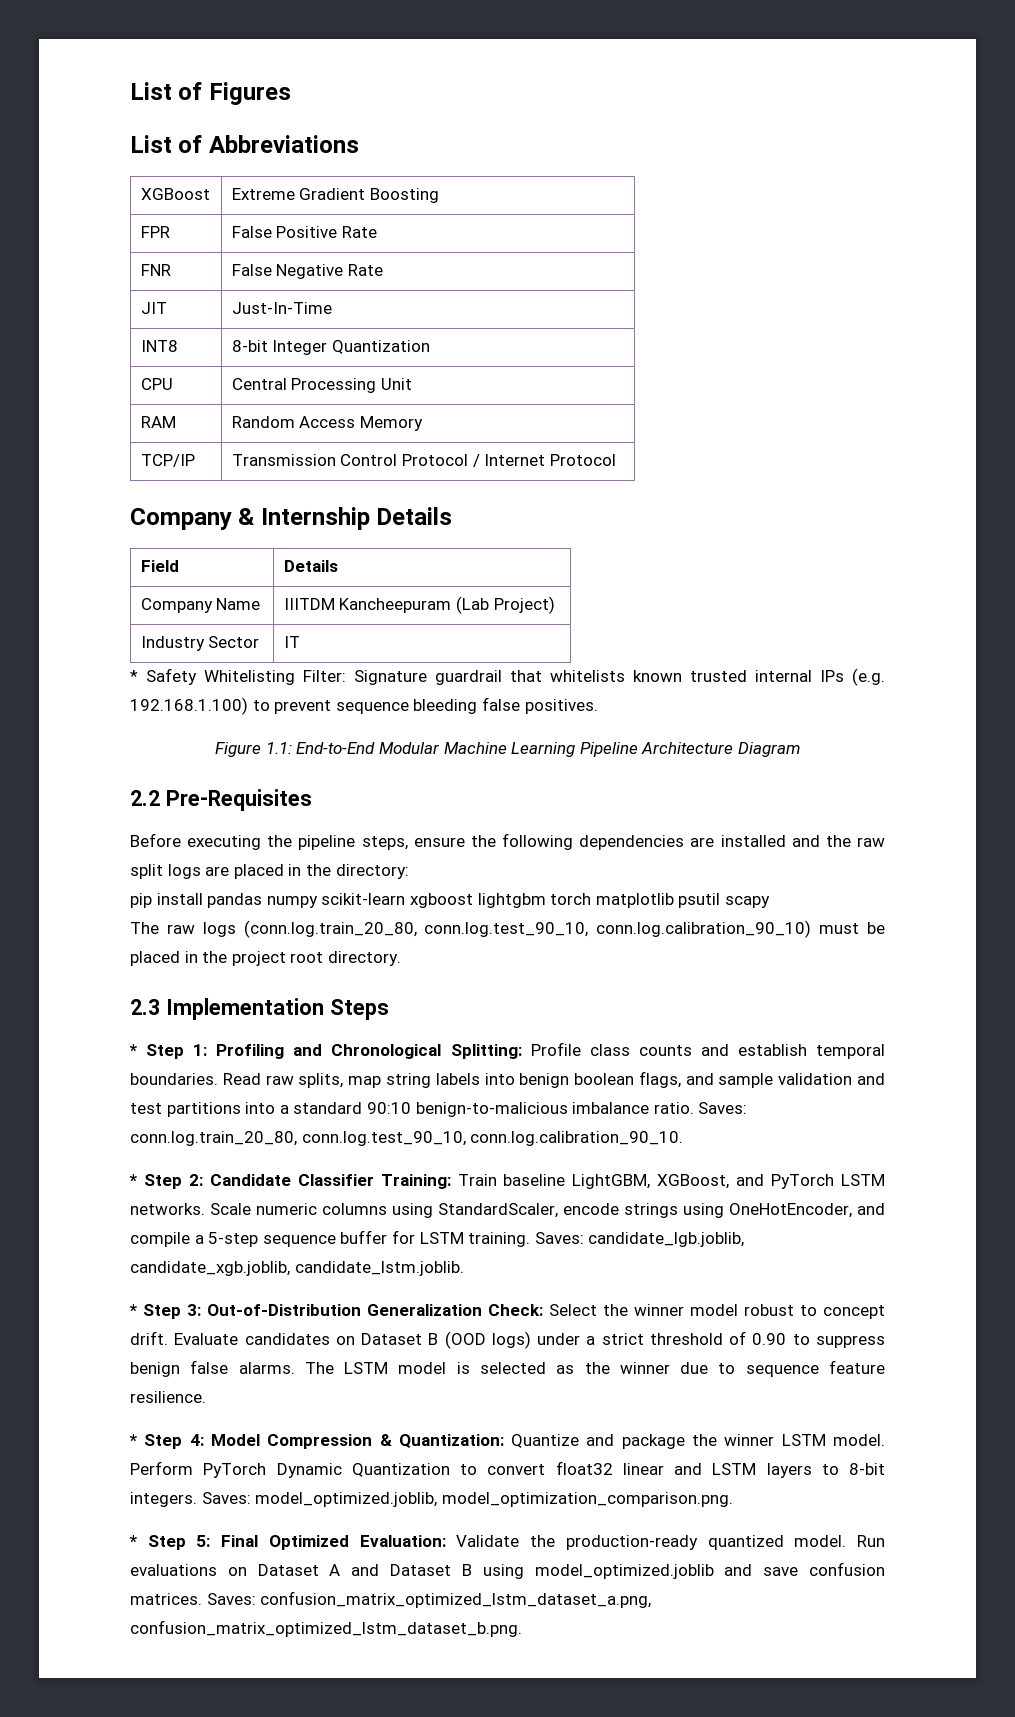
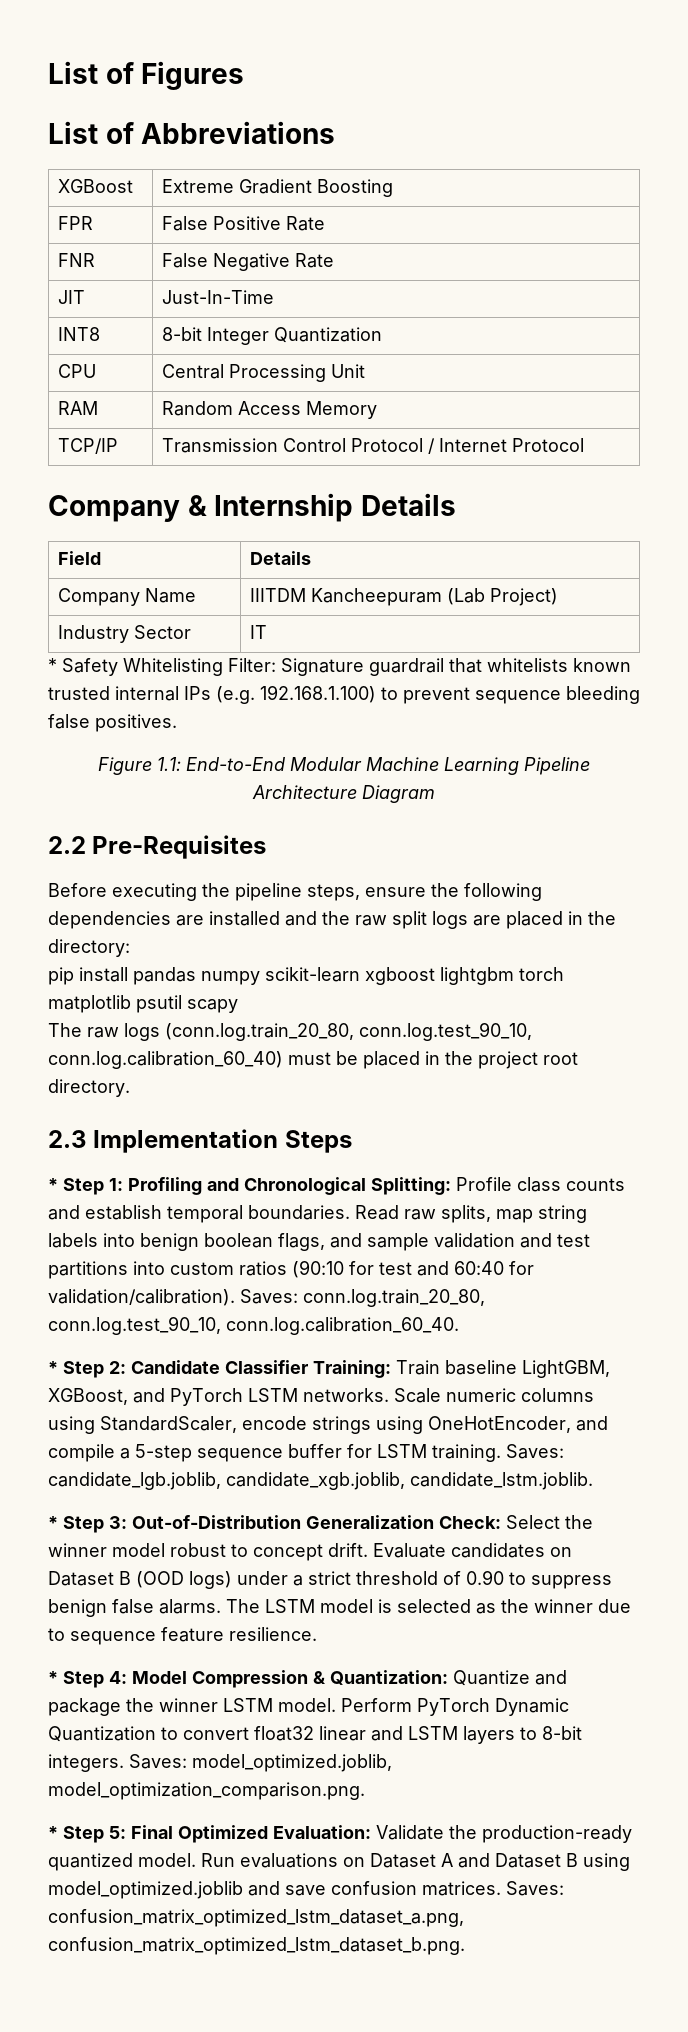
[596,920,812,938] conn.log.calibration_90_10) -> [48,1051,283,1069] conn.log.calibration_60_40)
[279,1102,694,1117] a standard 90:10 benign-to-malicious imbalance ratio. -> [170,1260,534,1278] [48,1289,235,1306] custom ratios (90:10 for test and 60:40 for validation/calibration).
[470,1131,684,1146] conn.log.calibration_90_10. -> [226,1317,459,1335] conn.log.calibration_60_40.

